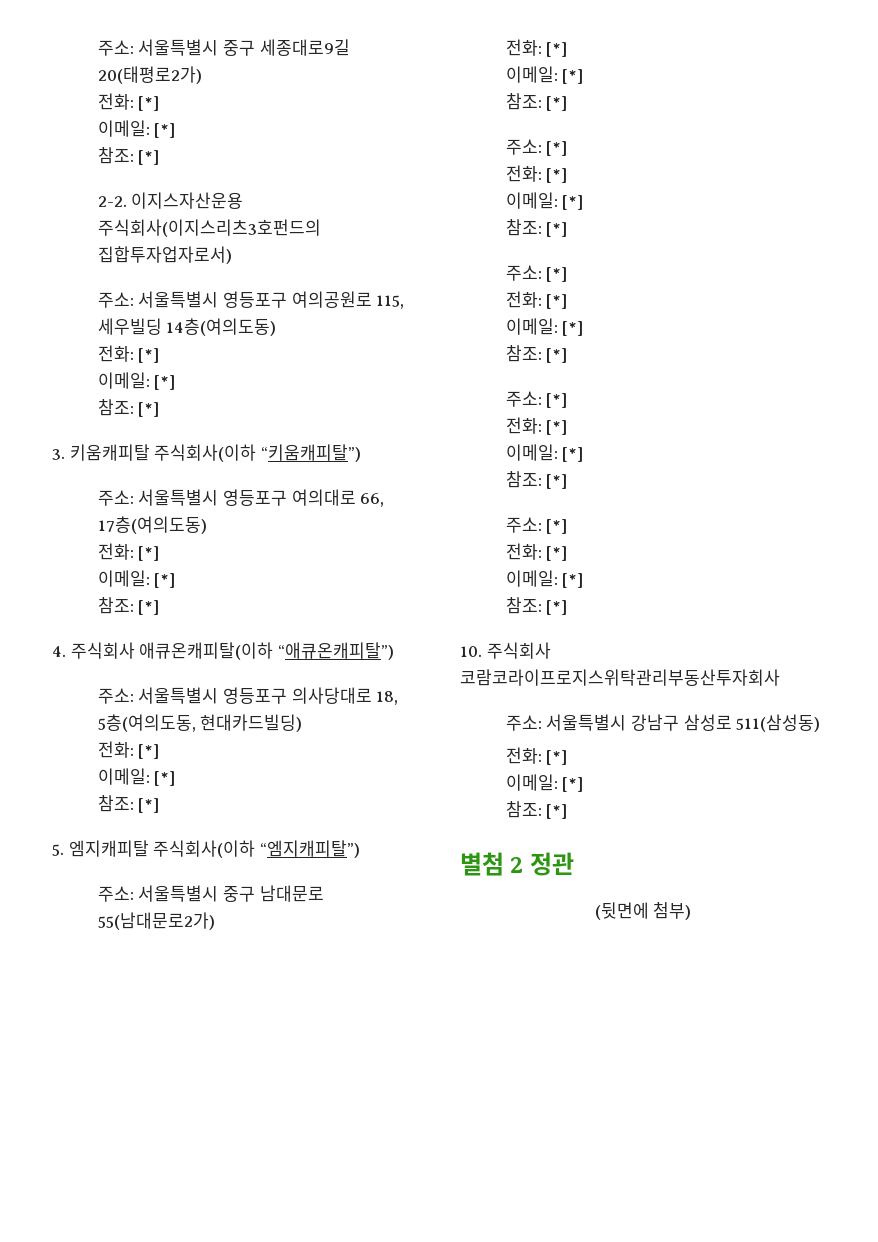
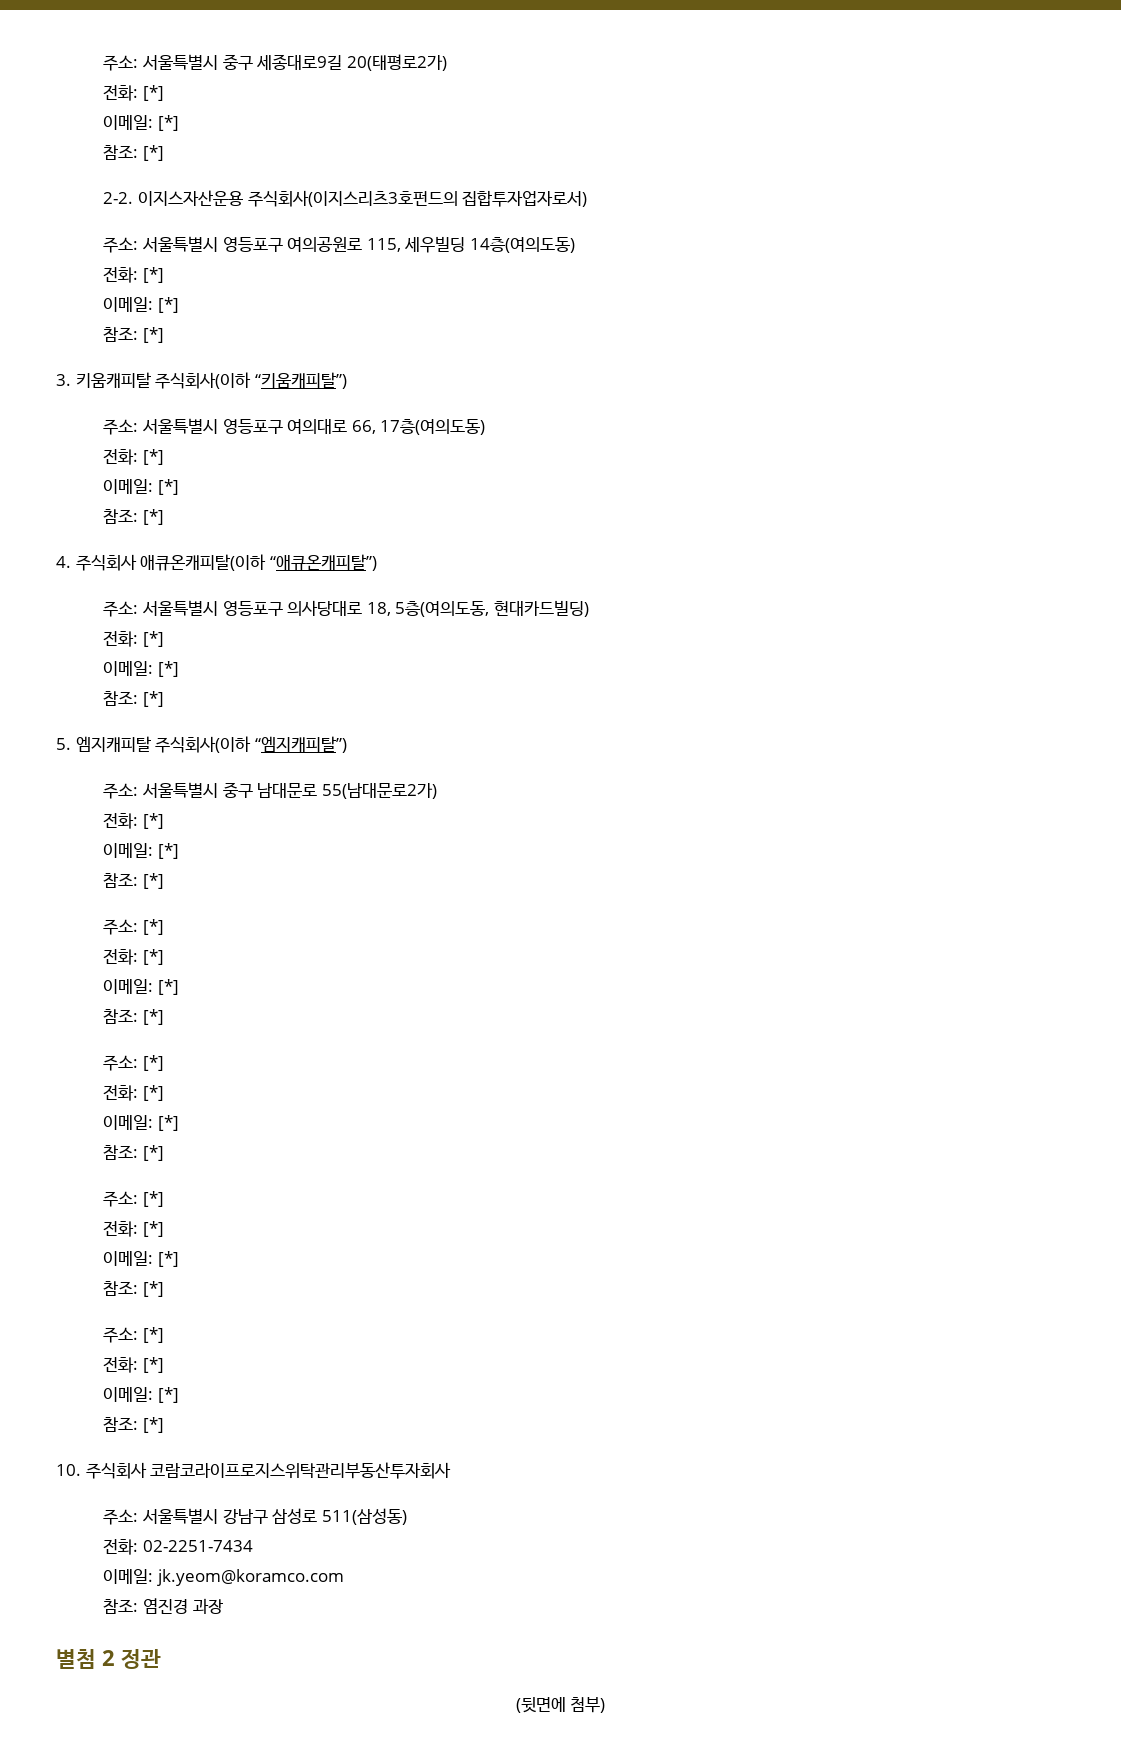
[546,750,568,765] [505,774,584,792] [505,801,568,819] [*] // 이메일: [*] // 참조: [*] -> [143,1540,254,1552] [103,1569,345,1586] [103,1598,223,1614] 02-2251-7434 // 이메일: jk.yeom@koramco.com // 참조: 염진경 과장

